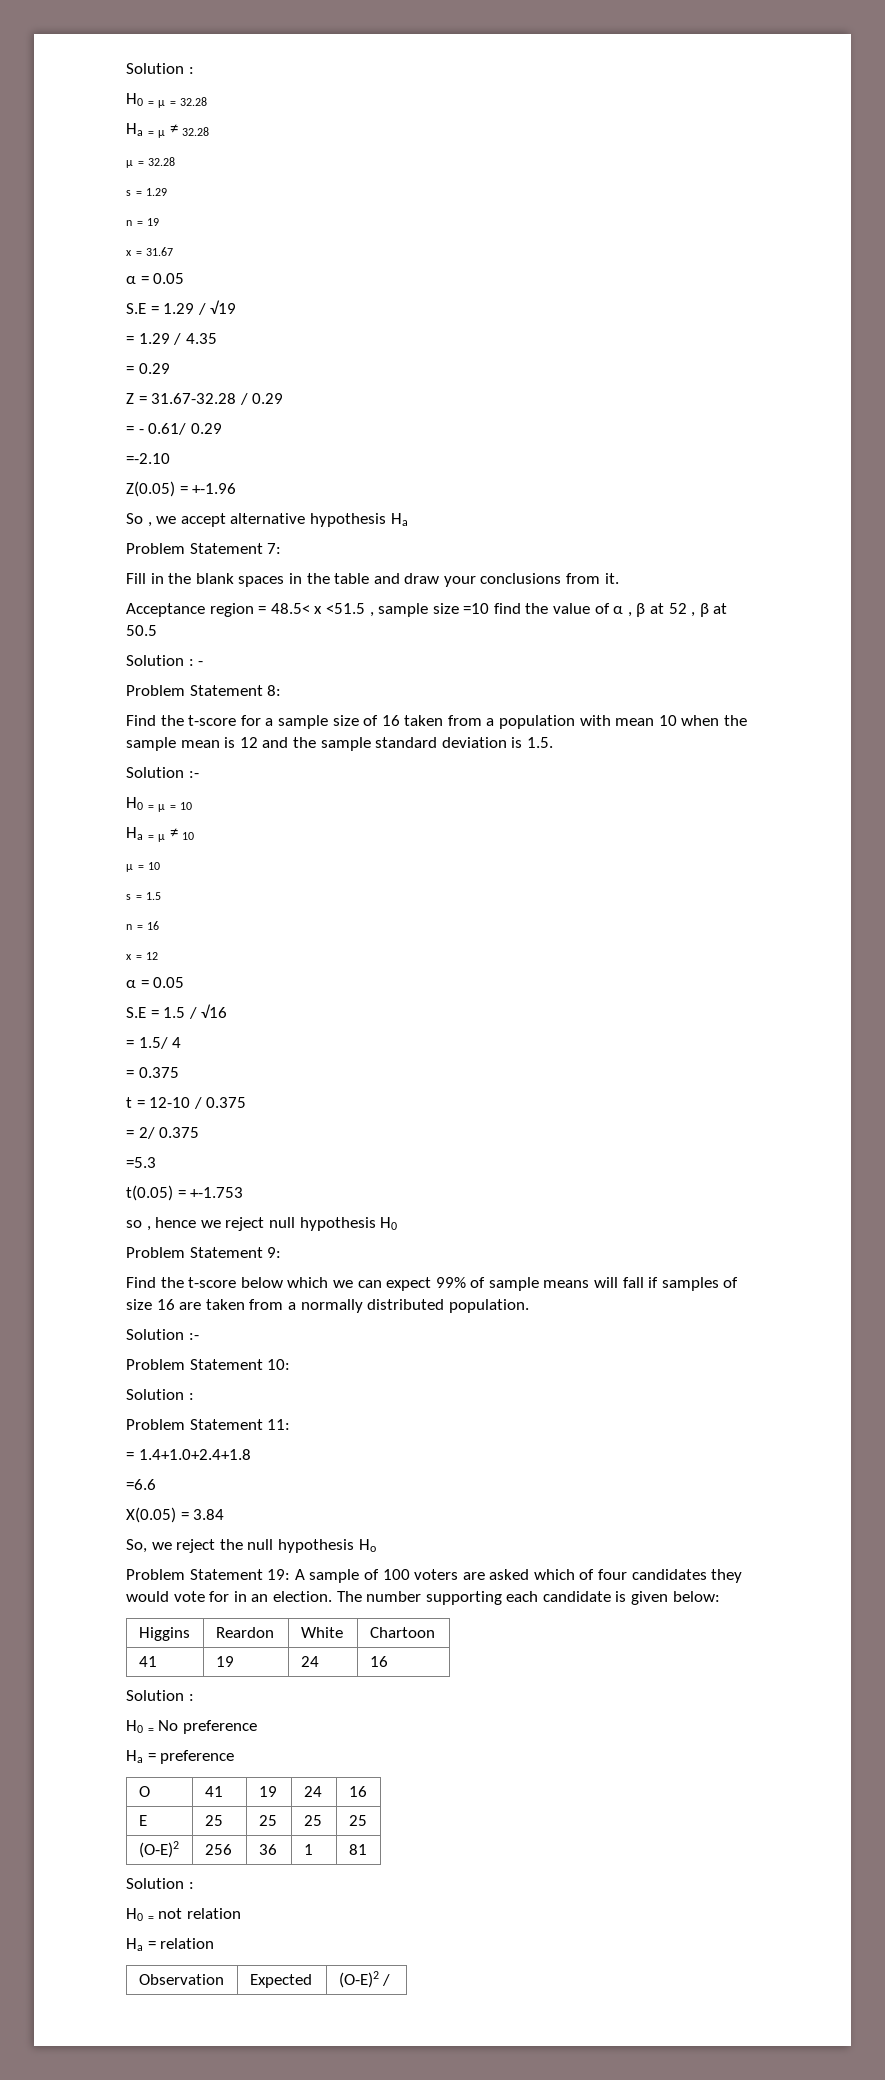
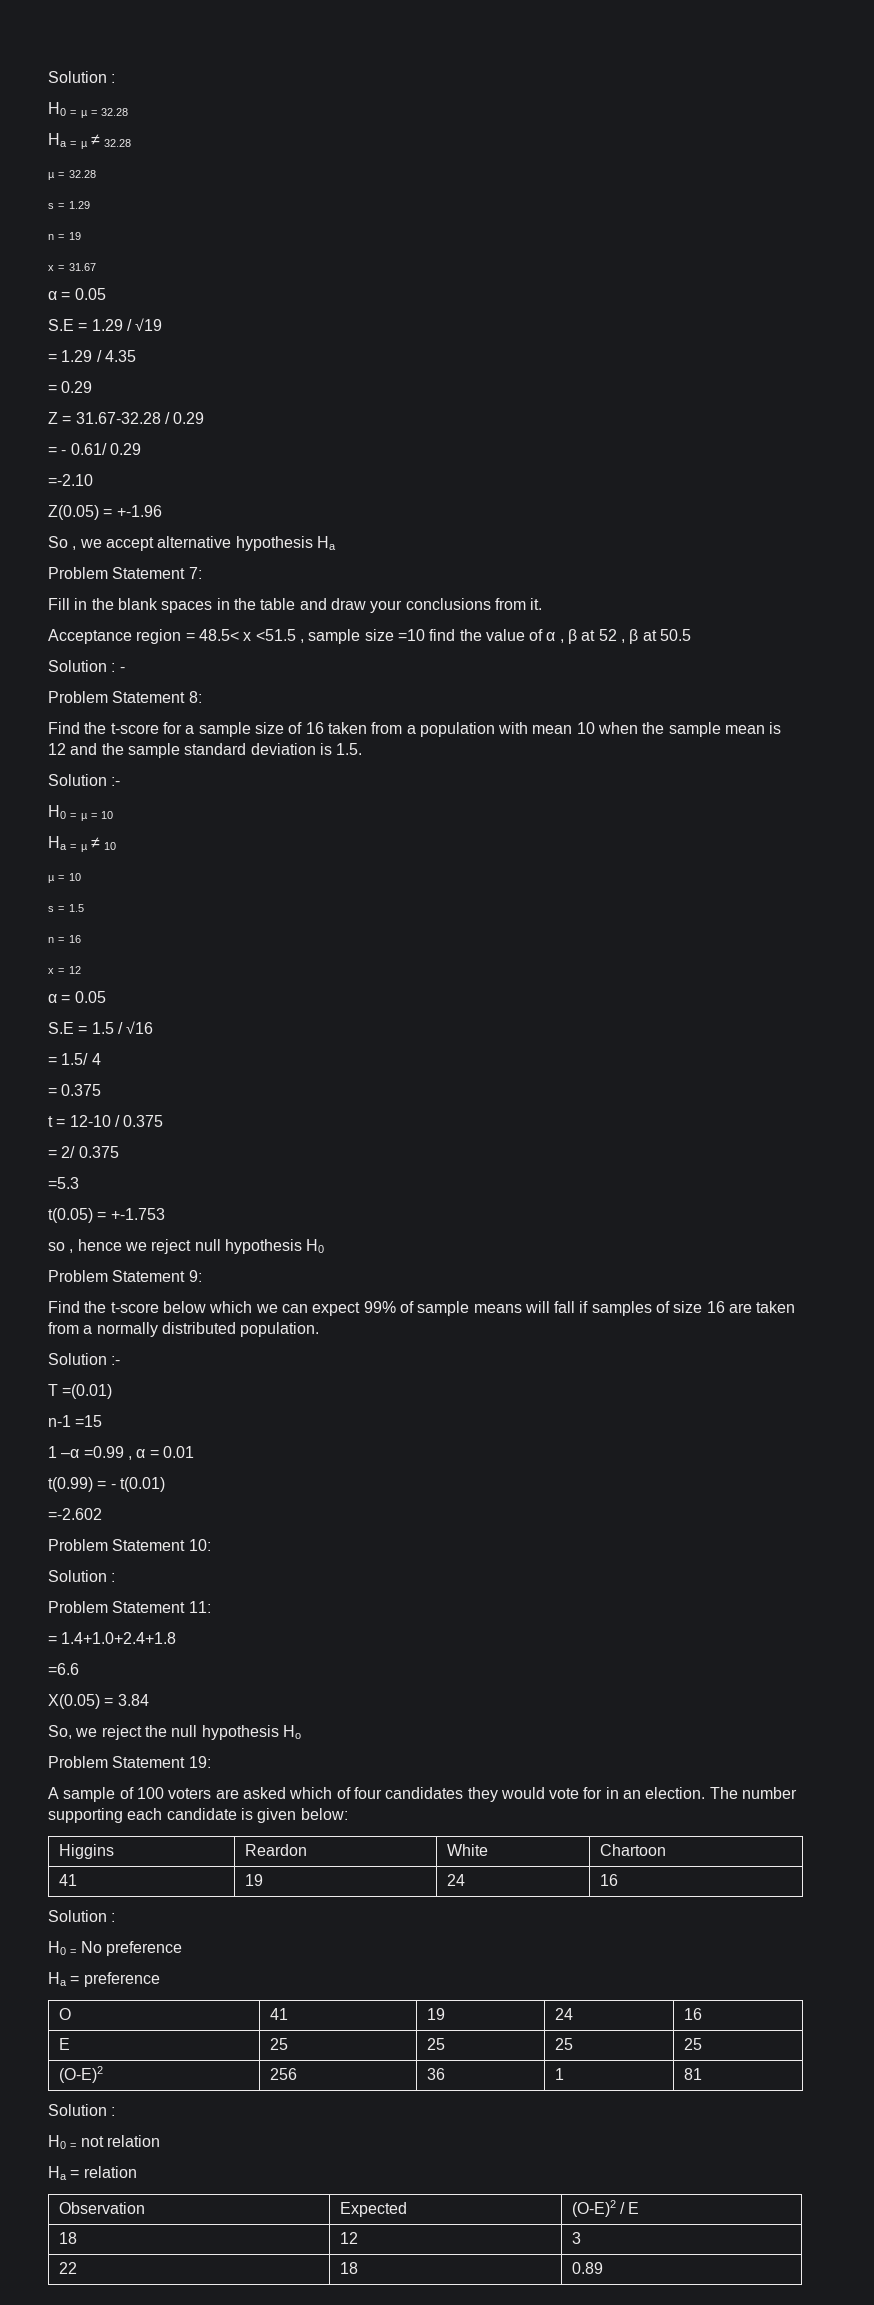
(199, 1336) none -> [48,1384,113,1399] [48,1415,103,1427] [48,1446,194,1460] [48,1477,165,1492] [48,1508,102,1520] // T =(0.01) // n-1 =15 // 1 –α =0.99 , α = 0.01 // t(0.99) = - t(0.01) // =-2.602
(291, 1574) none -> (211, 1762) //
(391, 1980) none -> [628,2202,640,2214] [58,2232,77,2244] [339,2232,358,2244] [571,2232,581,2244] [58,2262,77,2274] [339,2262,358,2274] [571,2262,603,2274] E // 18 | 12 | 3 // 22 | 18 | 0.89

